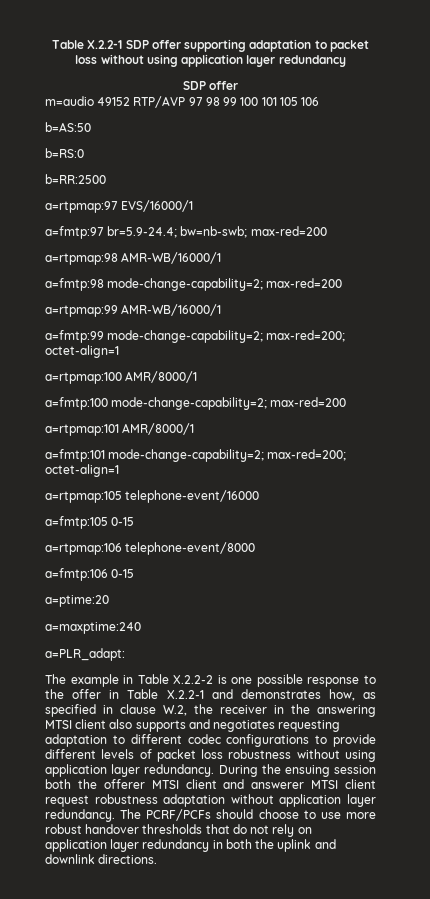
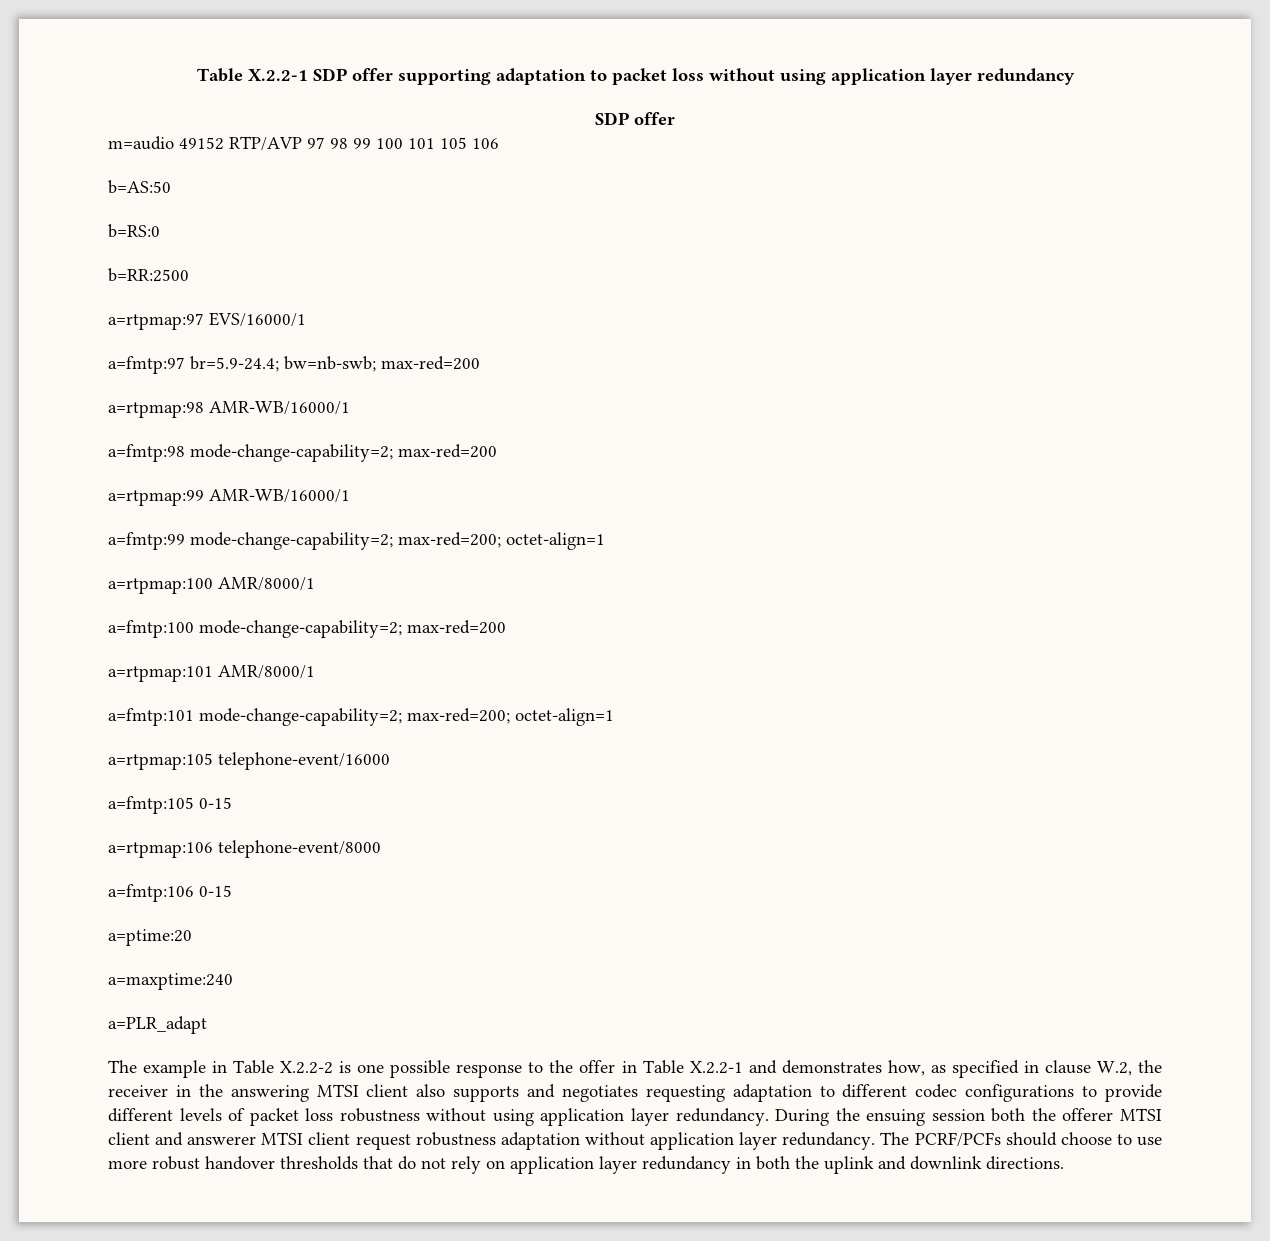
[45,648,125,661] a=PLR_adapt: -> [108,1016,207,1034] a=PLR_adapt

